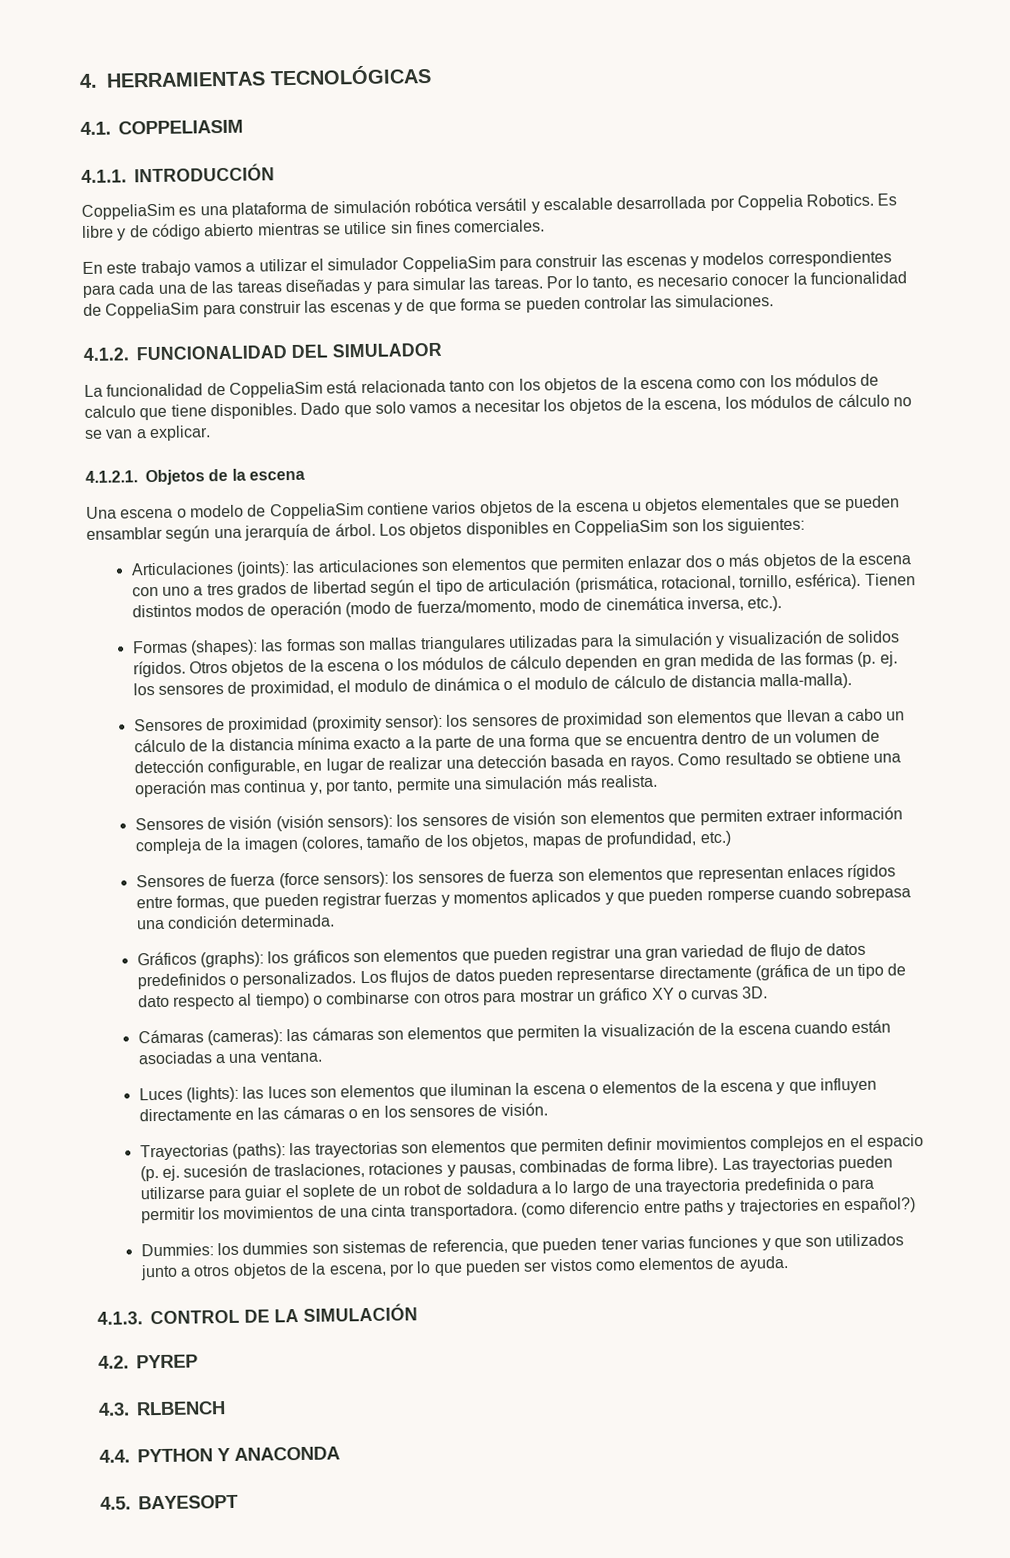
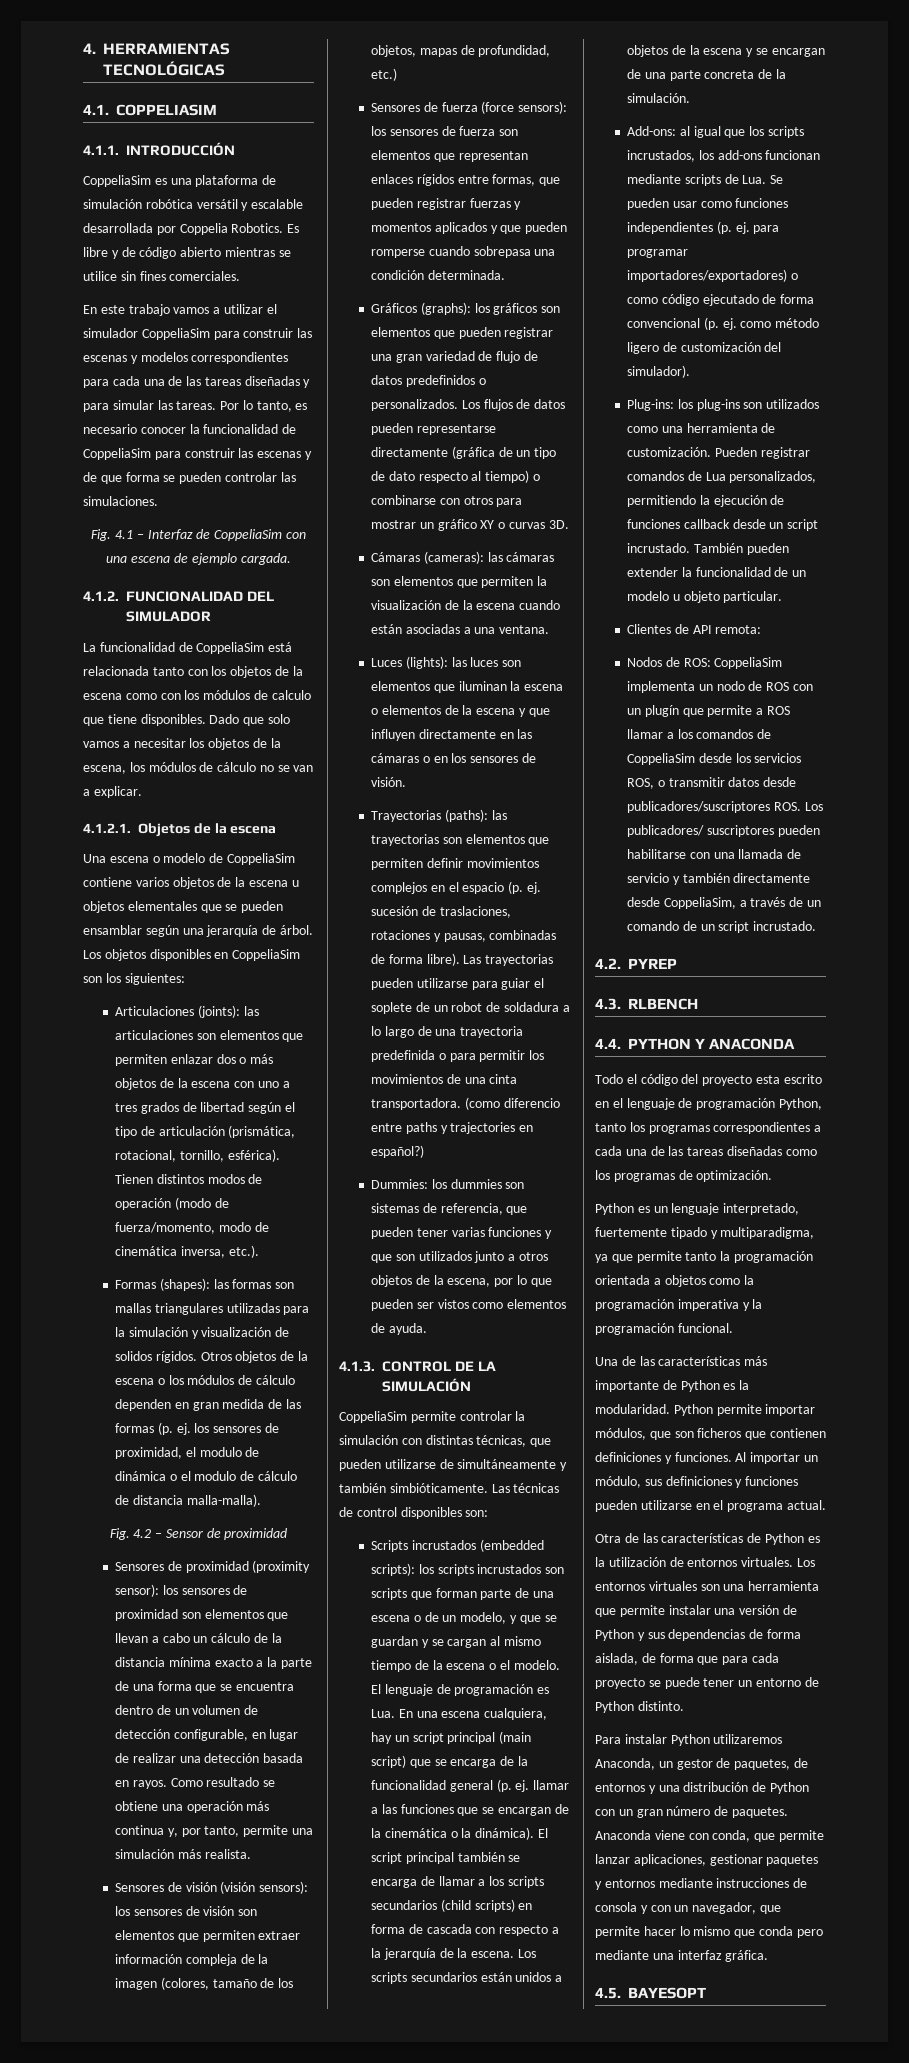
(775, 301) none -> [91,529,306,541] [106,553,291,565] // Fig. 4.1 – Interfaz de CoppeliaSim con una escena de ejemplo cargada.
(853, 681) none -> [109,1528,288,1540] // Fig. 4.2 – Sensor de proximidad
[209,783,241,794] mas -> [246,1801,270,1811] más
(418, 1312) none -> [339,1411,526,1423] [339,1435,552,1447] [339,1459,568,1471] [339,1483,560,1493] [339,1507,489,1519] [371,1539,544,1552] [371,1563,565,1576] [371,1588,555,1600] [371,1612,557,1624] [371,1636,542,1648] [371,1660,560,1672] [371,1684,550,1696] [371,1708,548,1720] [371,1731,532,1744] [371,1755,529,1768] [371,1779,570,1792] [371,1804,569,1816] [371,1827,549,1840] [371,1852,521,1864] [371,1876,545,1888] [371,1899,533,1912] [371,1924,560,1936] [371,1948,537,1960] [371,1972,563,1984] [627,45,825,57] [627,69,787,81] [627,93,691,103] [627,126,805,138] [627,150,821,162] [627,174,784,186] [627,198,789,210] [627,221,780,234] [627,249,689,258] [627,269,798,282] [627,294,815,306] [627,317,820,330] [627,342,782,354] [627,365,691,378] [627,399,820,411] [627,423,776,433] [627,447,810,459] [627,471,817,483] [627,495,785,507] [627,519,819,531] [627,543,789,555] [627,567,807,577] [627,591,783,603] [627,624,762,634] [627,657,783,669] [627,681,814,693] [627,705,791,717] [627,729,772,739] [627,753,802,765] [627,777,797,789] [627,801,823,813] [627,825,820,837] [627,849,802,859] [627,873,811,885] [627,897,822,909] [627,921,817,933] // CoppeliaSim permite controlar la simulación con distintas técnicas, que pueden utilizarse de simultáneamente y también simbióticamente. Las técnicas de control disponibles son: // Scripts incrustados (embedded scripts): los scripts incrustados son scripts que forman parte de una escena o de un modelo, y que se guardan y se cargan al mismo tiempo de la escena o el modelo. El lenguaje de programación es Lua. En una escena cualquiera, hay un script principal (main script) que se encarga de la funcionalidad general (p. ej. llamar a las funciones que se encargan de la cinemática o la dinámica). El script principal también se encarga de llamar a los scripts secundarios (child scripts) en forma de cascada con respecto a la jerarquía de la escena. Los scripts secundarios están unidos a objetos de la escena y se encargan de una parte concreta de la simulación. // Add-ons: al igual que los scripts incrustados, los add-ons funcionan mediante scripts de Lua. Se pueden usar como funciones independientes (p. ej. para programar importadores/exportadores) o como código ejecutado de forma convencional (p. ej. como método ligero de customización del simulador). // Plug-ins: los plug-ins son utilizados como una herramienta de customización. Pueden registrar comandos de Lua personalizados, permitiendo la ejecución de funciones callback desde un script incrustado. También pueden extender la funcionalidad de un modelo u objeto particular. // Clientes de API remota: // Nodos de ROS: CoppeliaSim implementa un nodo de ROS con un plugín que permite a ROS llamar a los comandos de CoppeliaSim desde los servicios ROS, o transmitir datos desde publicadores/suscriptores ROS. Los publicadores/ suscriptores pueden habilitarse con una llamada de servicio y también directamente desde CoppeliaSim, a través de un comando de un script incrustado.
(340, 1453) none -> [595,1074,822,1086] [595,1098,822,1110] [595,1122,822,1134] [595,1146,817,1156] [595,1170,773,1182] [595,1203,800,1215] [595,1227,815,1239] [595,1251,813,1263] [595,1275,755,1287] [595,1299,763,1311] [595,1323,733,1335] [595,1356,768,1366] [595,1380,750,1392] [595,1404,816,1416] [595,1428,826,1440] [595,1452,818,1464] [595,1476,799,1488] [595,1500,826,1512] [595,1533,820,1545] [595,1557,815,1567] [595,1581,820,1591] [595,1605,797,1617] [595,1629,801,1641] [595,1653,779,1665] [595,1677,819,1689] [595,1701,684,1713] [595,1734,783,1746] [595,1758,808,1770] [595,1782,809,1794] [595,1806,788,1818] [595,1830,824,1842] [595,1854,819,1866] [595,1878,808,1890] [595,1902,781,1914] [595,1926,823,1938] [595,1950,769,1962] // Todo el código del proyecto esta escrito en el lenguaje de programación Python, tanto los programas correspondientes a cada una de las tareas diseñadas como los programas de optimización. // Python es un lenguaje interpretado, fuertemente tipado y multiparadigma, ya que permite tanto la programación orientada a objetos como la programación imperativa y la programación funcional. // Una de las características más importante de Python es la modularidad. Python permite importar módulos, que son ficheros que contienen definiciones y funciones. Al importar un módulo, sus definiciones y funciones pueden utilizarse en el programa actual. // Otra de las características de Python es la utilización de entornos virtuales. Los entornos virtuales son una herramienta que permite instalar una versión de Python y sus dependencias de forma aislada, de forma que para cada proyecto se puede tener un entorno de Python distinto. // Para instalar Python utilizaremos Anaconda, un gestor de paquetes, de entornos y una distribución de Python con un gran número de paquetes. Anaconda viene con conda, que permite lanzar aplicaciones, gestionar paquetes y entornos mediante instrucciones de consola y con un navegador, que permite hacer lo mismo que conda pero mediante una interfaz gráfica.

